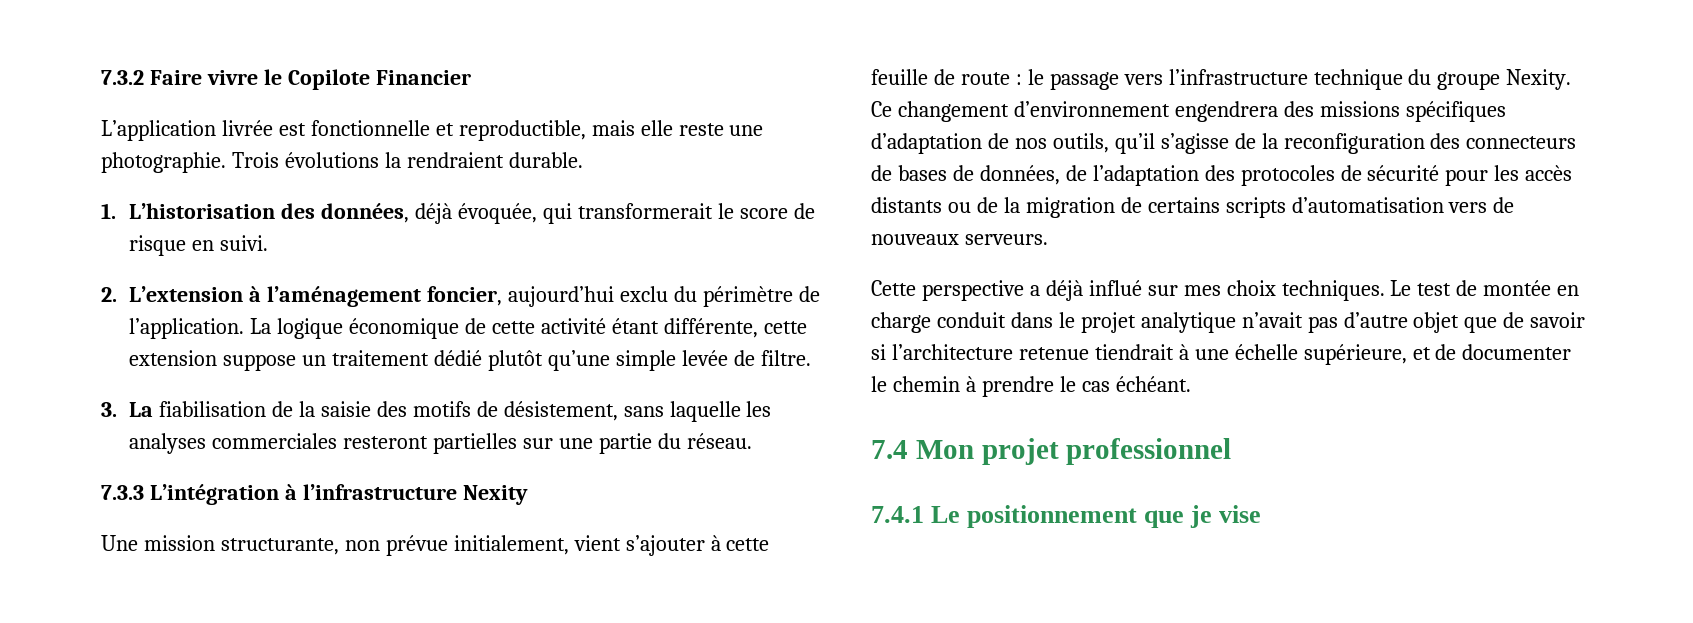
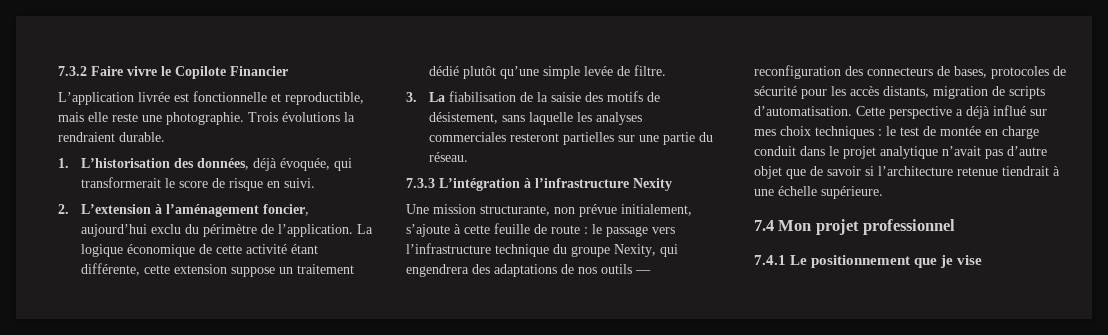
[573,535,705,556] vient s’ajouter -> [406,224,450,237] s’ajoute
[1506,69,1572,90] [871,101,1506,122] [871,133,1577,154] [871,165,1235,186] Nexity. Ce changement d’environnement engendrera des missions spécifiques d’adaptation de nos outils, qu’il s’agisse de la reconfiguration des connecteurs de bases de données, de l’adaptation des -> [614,244,678,257] [406,264,651,277] [754,65,987,79] Nexity, qui engendrera des adaptations de nos outils — reconfiguration des connecteurs de bases,
[871,197,1515,218] [871,234,1048,245] distants ou de la migration de certains scripts d’automatisation vers de nouveaux serveurs. // -> [883,86,1045,99] [754,106,852,116] distants, migration de scripts d’automatisation.
[1281,280,1412,301] techniques. Le -> [815,126,896,139] techniques : le
[1303,344,1572,365] [871,376,1191,397] supérieure, et de documenter le chemin à prendre le cas échéant. -> [821,186,883,199] supérieure.

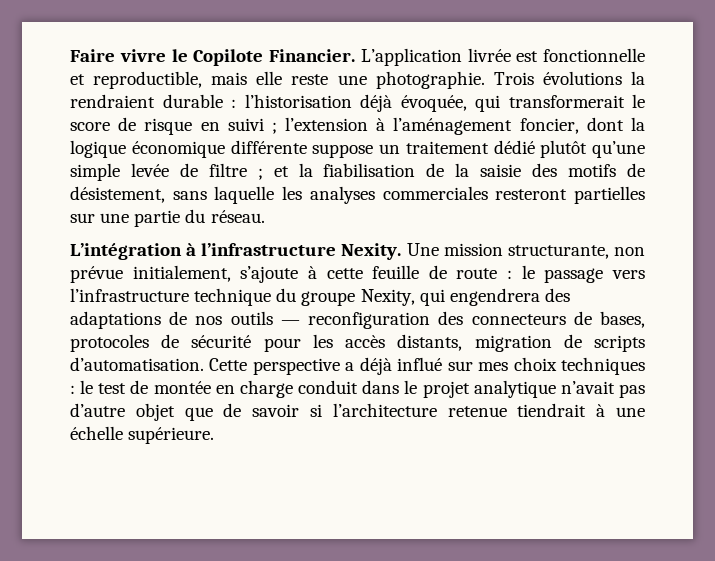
[58,66,87,76] 7.3.2 -> (70, 55) none
[230,66,288,76] Financier // -> [269,49,355,62] Financier.
[119,132,165,142] [58,158,250,170] durable. // 1. L’historisation des données, -> [162,94,352,108] durable : l’historisation
[284,178,316,188] [58,204,310,217] [81,224,374,237] [81,244,319,257] [81,263,228,276] suivi. // 2. L’extension à l’aménagement foncier, aujourd’hui exclu du périmètre de l’application. La logique économique de cette activité étant différente, cette extension -> [227,117,645,135] [70,140,307,158] suivi ; l’extension à l’aménagement foncier, dont la logique économique différente
[634,65,667,76] [406,92,446,102] filtre. // 3. La -> [208,163,313,180] filtre ; et la
[406,178,435,188] 7.3.3 -> (265, 216) none
[633,178,672,191] Nexity // -> [341,243,402,260] Nexity.
[754,219,956,235] [754,255,983,268] // 7.4 Mon projet professionnel // 7.4.1 Le positionnement que je vise -> (215, 435) none

